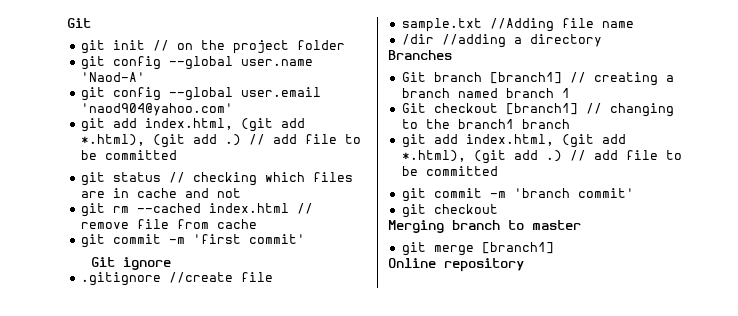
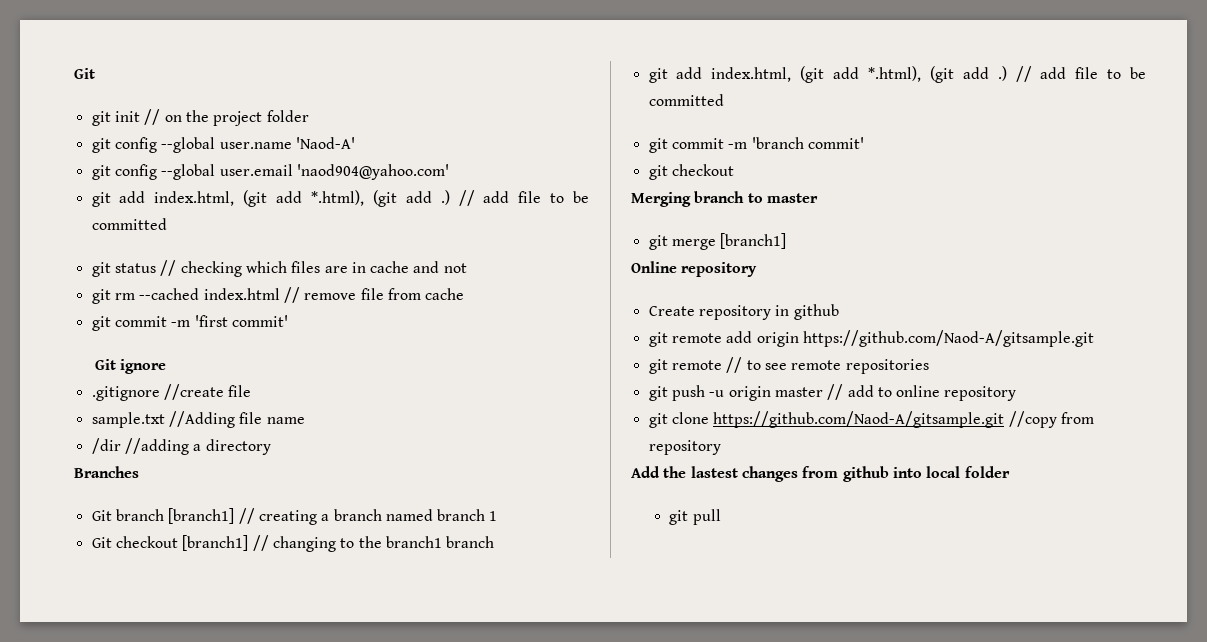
(524, 265) none -> [648,304,839,320] [648,330,1094,347] [648,357,929,374] [648,384,1017,401] [648,411,1094,428] [648,440,721,455] [631,466,1010,482] [669,509,721,525] // Create repository in github // git remote add origin https://github.com/Naod-A/gitsample.git // git remote // to see remote repositories // git push -u origin master // add to online repository // git clone https://github.com/Naod-A/gitsample.git //copy from repository // Add the lastest changes from github into local folder // git pull

